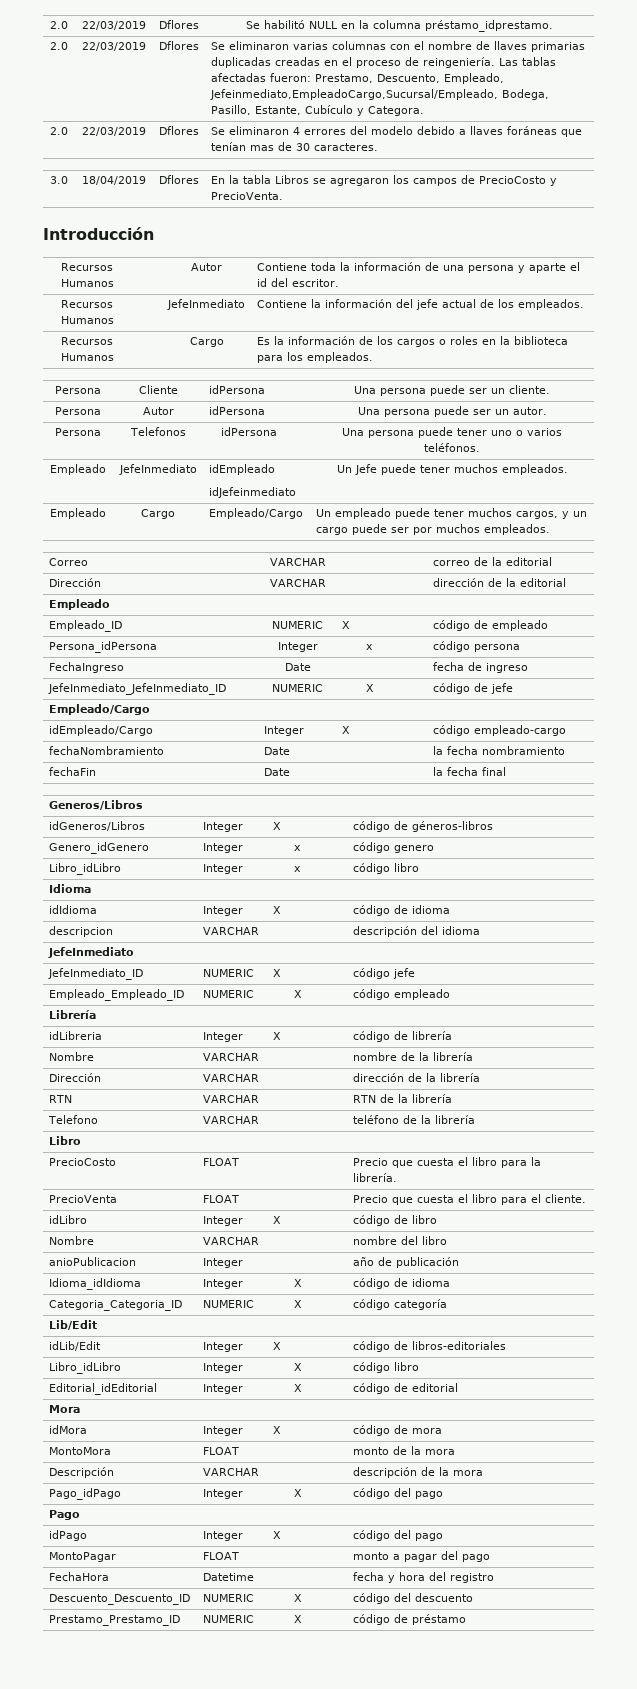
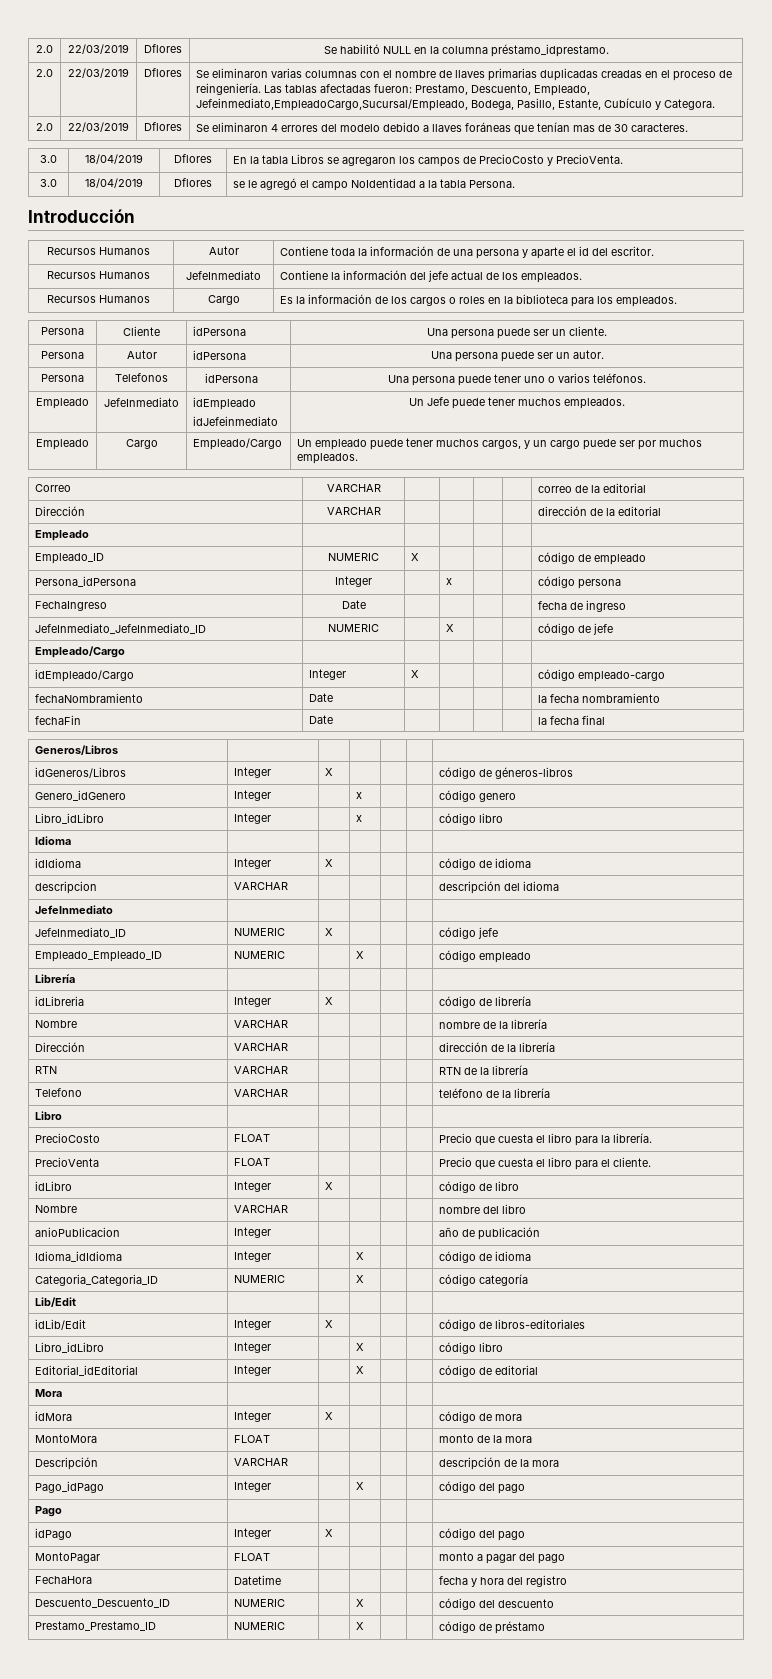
(284, 196) none -> [40,179,57,187] [85,178,143,188] [174,178,212,187] [233,178,516,191] // 3.0 | 18/04/2019 | Dflores | se le agregó el campo NoIdentidad a la tabla Persona.

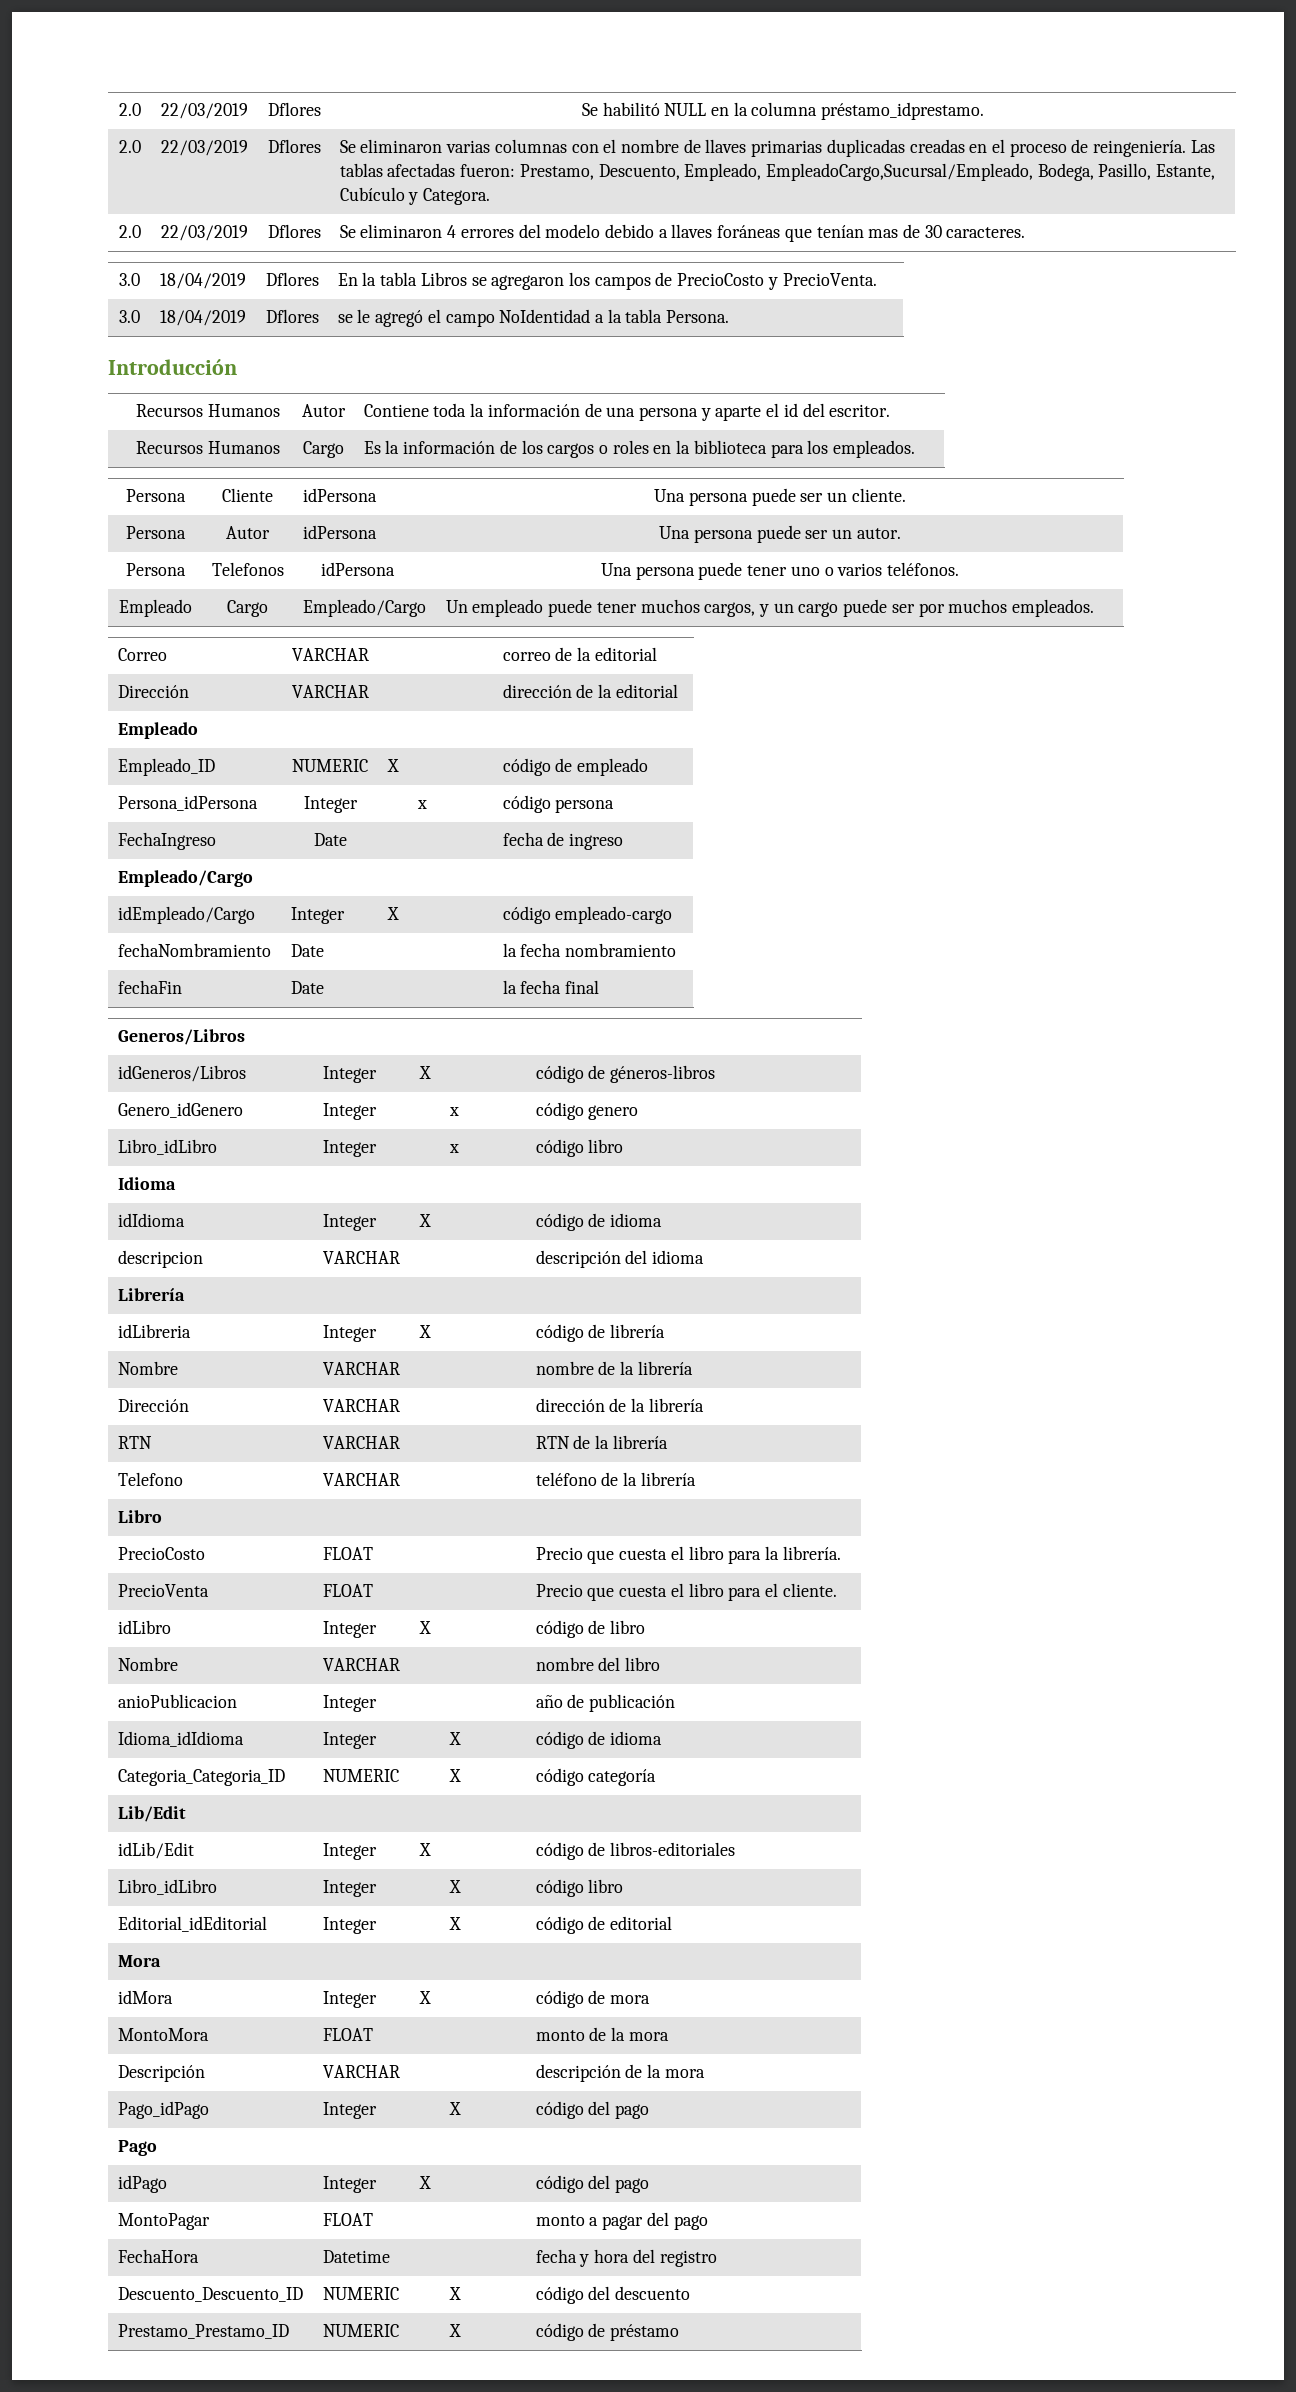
[196,98,469,111] Jefeinmediato,EmpleadoCargo,Sucursal/Empleado, -> [765,163,1033,181] EmpleadoCargo,Sucursal/Empleado,
[47,271,151,279] [186,270,261,280] [280,270,583,283] // Recursos Humanos | JefeInmediato | Contiene la información del jefe actual de los empleados. -> (891, 410) none
[36,398,89,409] [104,397,179,407] [193,397,257,410] [193,416,279,426] [409,397,625,409] // Empleado | JefeInmediato | idEmpleado // idJefeinmediato | Un Jefe puede tener muchos empleados. -> (960, 569) none
[35,623,207,634] [328,624,379,632] [446,624,455,632] [538,623,614,635] // JefeInmediato_JefeInmediato_ID | NUMERIC | | X | | | código de jefe -> (624, 841) none
[35,905,114,914] [35,927,127,938] [234,928,286,936] [325,928,334,936] [439,927,499,939] [35,951,163,962] [234,951,286,959] [356,951,365,959] [439,950,532,963] // JefeInmediato | | | | | | // JefeInmediato_ID | NUMERIC | X | | | | código jefe // Empleado_Empleado_ID | NUMERIC | | X | | | código empleado -> (705, 1257) none

